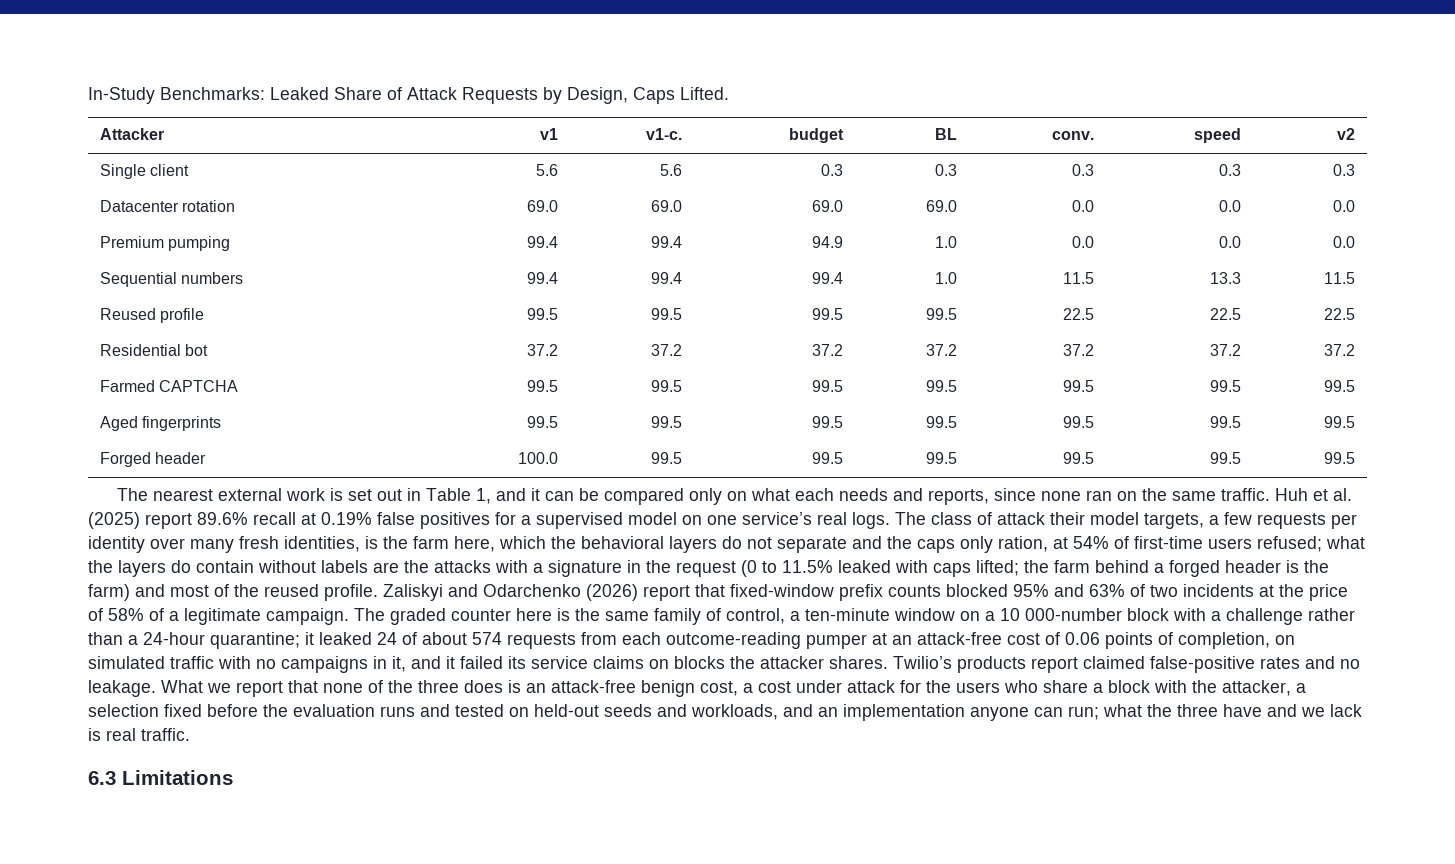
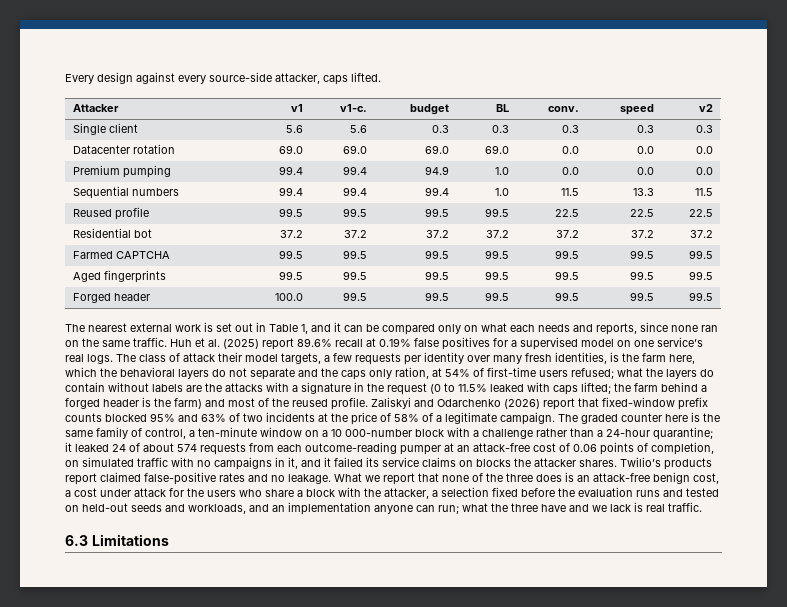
[88,87,729,104] In-Study Benchmarks: Leaked Share of Attack Requests by Design, Caps Lifted. -> [65,72,381,85] Every design against every source-side attacker, caps lifted.

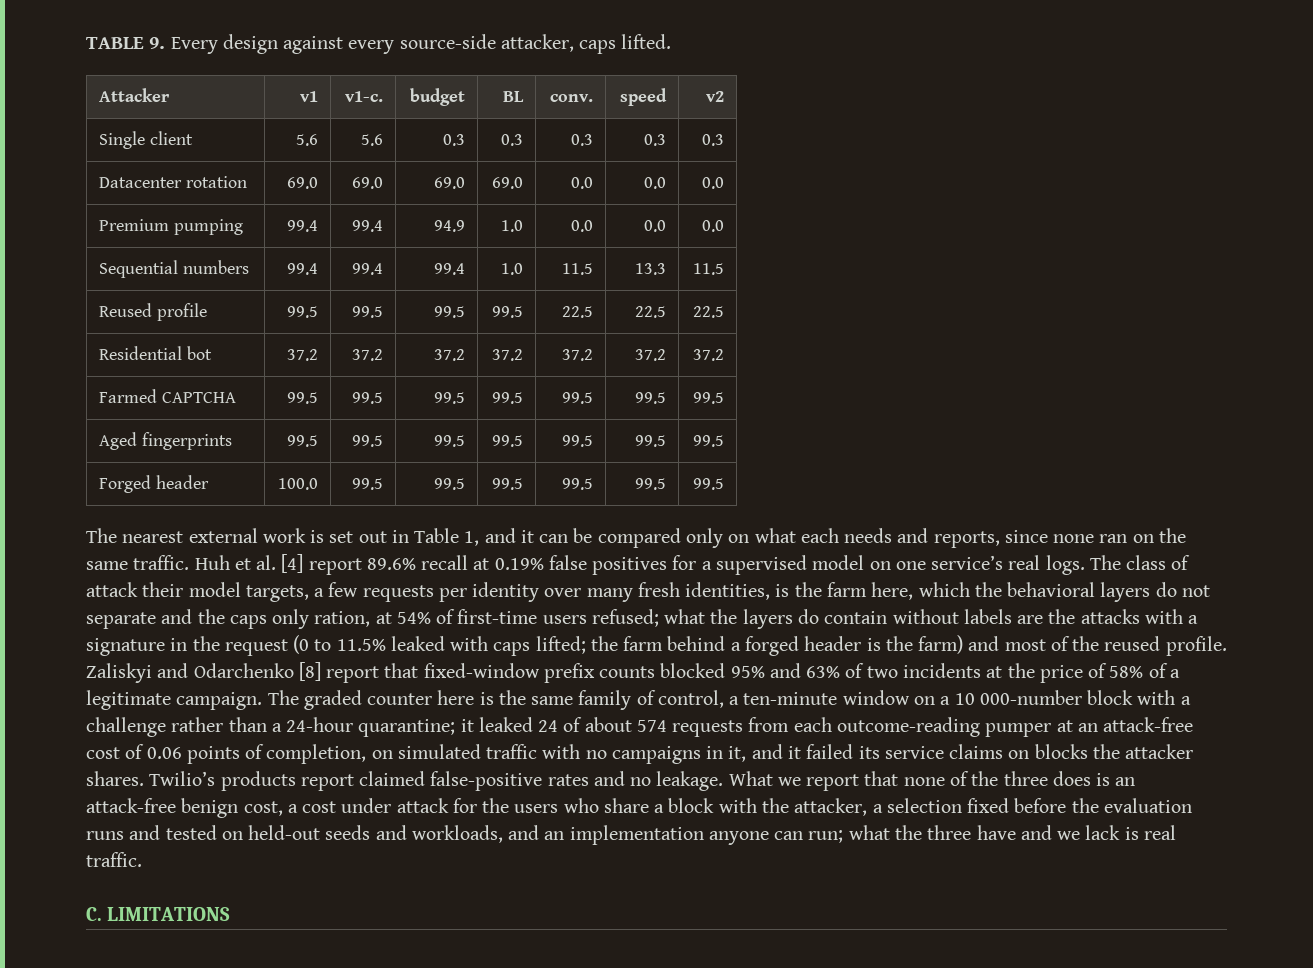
(65, 79) none -> [86,37,166,49] TABLE 9.
[223,339,259,349] (2025) -> [281,554,304,573] [4]
[504,399,540,409] (2026) -> [298,662,321,681] [8]
[65,534,169,546] 6.3 Limitations -> [86,907,231,921] C. LIMITATIONS

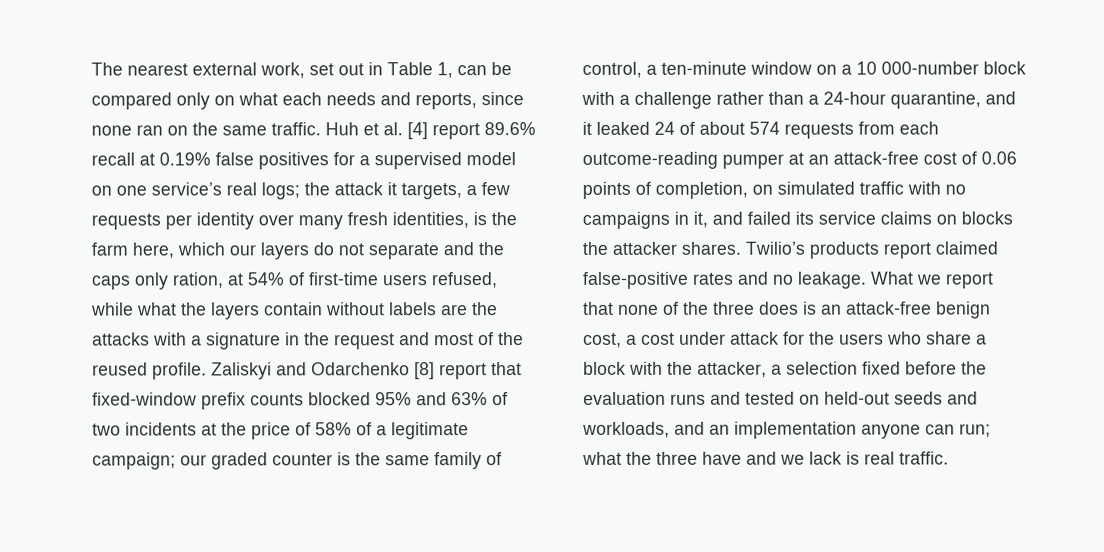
[86,34,672,54] [98,88,170,102] [300,91,319,102] [345,91,384,102] [410,88,466,106] [503,91,525,102] [550,94,594,102] [620,88,668,106] [706,91,725,102] [98,131,193,149] [296,134,319,146] [361,134,384,146] [443,134,466,146] [501,134,524,146] [571,134,594,146] [644,134,667,146] [702,134,725,146] [98,176,247,188] [287,177,319,189] [352,177,384,189] [434,177,466,189] [492,177,524,189] [571,177,594,189] [644,177,667,189] [702,177,725,189] [98,219,243,235] [287,220,319,232] [352,220,384,232] [434,220,466,232] [501,220,524,232] [571,220,594,232] [644,220,667,232] [702,220,725,232] [98,260,249,278] [287,263,319,275] [352,263,384,275] [434,263,466,275] [501,263,524,275] [562,263,594,275] [635,263,667,275] [693,263,725,275] [98,303,207,321] [287,306,319,318] [352,306,384,318] [434,306,466,318] [492,306,524,318] [562,306,594,318] [635,306,667,318] [693,306,725,318] [98,346,212,360] [287,349,319,361] [352,349,384,361] [434,349,466,361] [492,349,524,361] [562,349,594,361] [635,349,667,361] [693,349,725,361] [98,389,236,403] [287,392,319,404] [352,392,384,404] [434,392,466,404] [492,392,524,404] [562,392,594,404] [635,392,667,404] [693,392,725,404] [98,432,232,450] [287,435,319,447] [352,435,384,447] [434,435,466,447] [492,435,524,447] [562,435,594,447] [635,435,667,447] [693,435,725,447] [98,475,209,493] [278,478,319,490] [352,478,384,490] [434,478,466,490] [492,478,524,490] [562,478,594,490] [635,478,667,490] [693,478,725,490] TABLE 9. Every design against every source-side attacker, caps lifted. // Attacker | v1 | v1-c. | budget | BL | conv. | speed | v2 // Single client | 5.6 | 5.6 | 0.3 | 0.3 | 0.3 | 0.3 | 0.3 // Datacenter rotation | 69.0 | 69.0 | 69.0 | 69.0 | 0.0 | 0.0 | 0.0 // Premium pumping | 99.4 | 99.4 | 94.9 | 1.0 | 0.0 | 0.0 | 0.0 // Sequential numbers | 99.4 | 99.4 | 99.4 | 1.0 | 11.5 | 13.3 | 11.5 // Reused profile | 99.5 | 99.5 | 99.5 | 99.5 | 22.5 | 22.5 | 22.5 // Residential bot | 37.2 | 37.2 | 37.2 | 37.2 | 37.2 | 37.2 | 37.2 // Farmed CAPTCHA | 99.5 | 99.5 | 99.5 | 99.5 | 99.5 | 99.5 | 99.5 // Aged fingerprints | 99.5 | 99.5 | 99.5 | 99.5 | 99.5 | 99.5 | 99.5 // Forged header | 100.0 | 99.5 | 99.5 | 99.5 | 99.5 | 99.5 | 99.5 // -> (91, 69) none
[262,528,325,543] work is -> [260,62,305,79] work,
[484,528,534,543] and it -> (453, 70) none
[1045,555,1191,575] [86,582,241,597] logs. The class of attack their model -> [261,182,397,200] logs; the attack it
[974,582,1096,597] the behavioral -> [229,244,256,256] our
[591,609,659,627] refused; -> [431,272,498,289] [91,302,134,316] refused, while
[797,609,819,624] do -> (260, 311) none
[293,635,964,656] (0 to 11.5% leaked with caps lifted; the farm behind a forged header is the farm) -> (395, 341) none
[176,690,299,710] campaign. The -> [92,452,207,470] campaign; our
[437,690,475,705] here -> (333, 459) none
[358,719,456,737] quarantine; -> [890,91,1016,109] quarantine, and
[787,746,801,759] it -> (743, 218) none
[86,907,231,921] // C. LIMITATIONS -> (949, 458) none

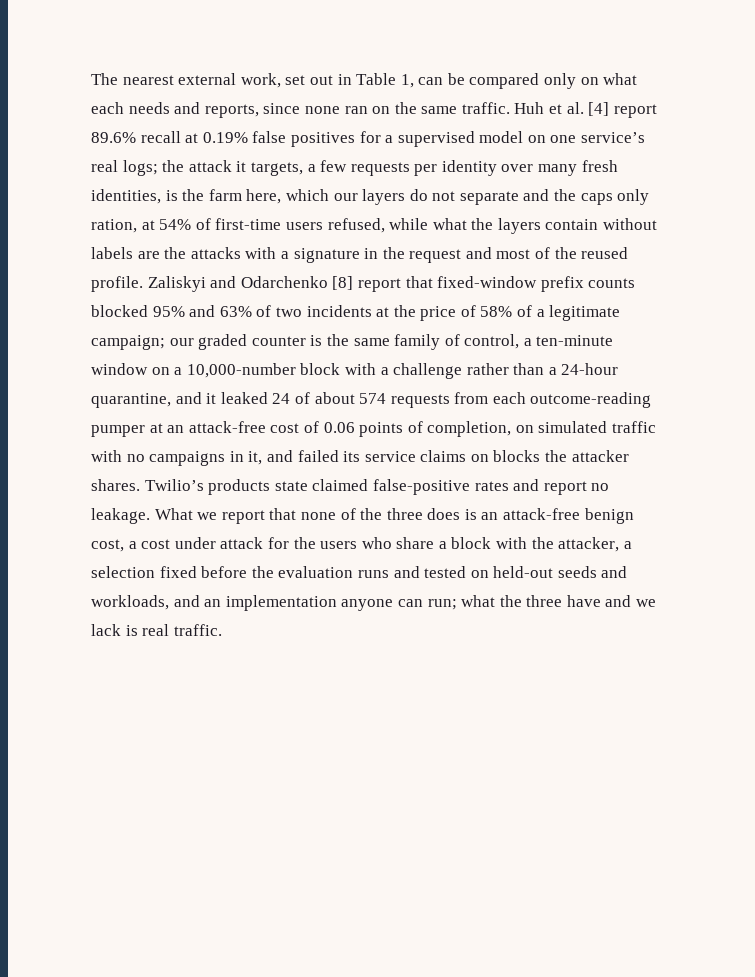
[856,61,979,75] 10 000-number -> [186,363,296,378] 10,000-number
[883,242,931,259] report -> [274,481,308,491] state
(769, 278) none -> [543,481,587,495] report

